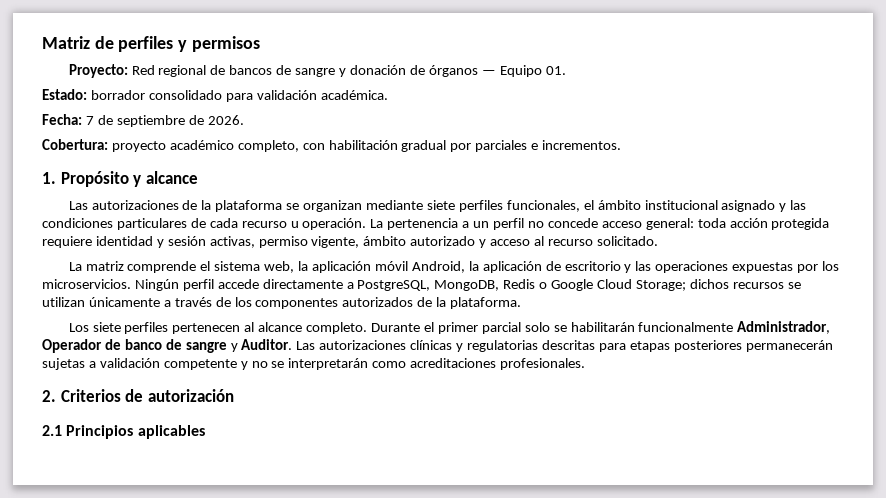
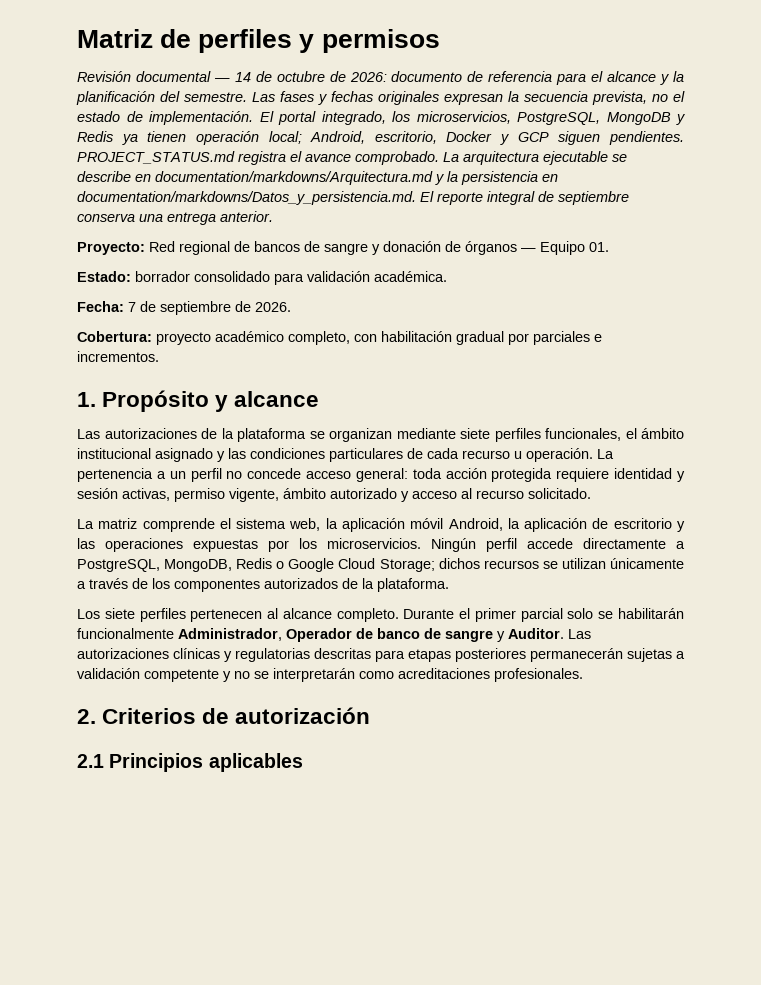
(260, 44) none -> [77,71,684,85] [76,91,685,105] [77,111,685,125] [77,131,684,145] [77,151,627,165] [77,171,558,185] [77,191,629,205] [77,211,273,225] // Revisión documental — 14 de octubre de 2026: documento de referencia para el alcance y la planificación del semestre. Las fases y fechas originales expresan la secuencia prevista, no el estado de implementación. El portal integrado, los microservicios, PostgreSQL, MongoDB y Redis ya tienen operación local; Android, escritorio, Docker y GCP siguen pendientes. PROJECT_STATUS.md registra el avance comprobado. La arquitectura ejecutable se describe en documentation/markdowns/Arquitectura.md y la persistencia en documentation/markdowns/Datos_y_persistencia.md. El reporte integral de septiembre conserva una entrega anterior.

